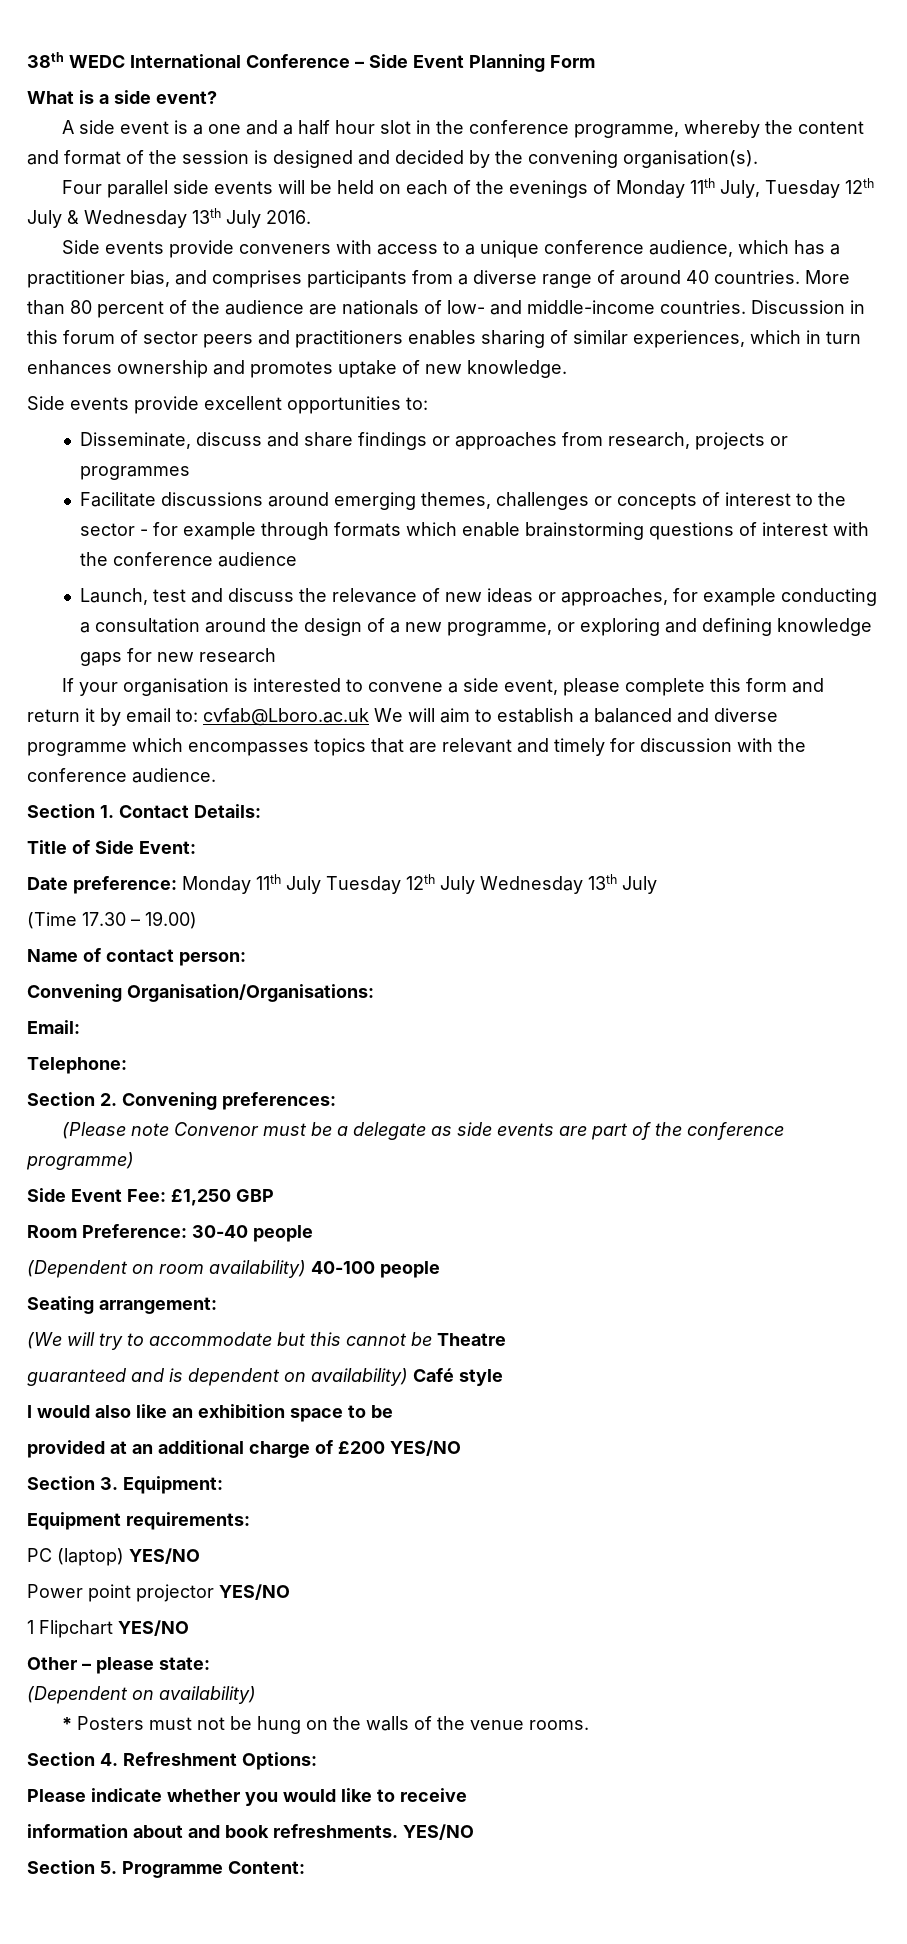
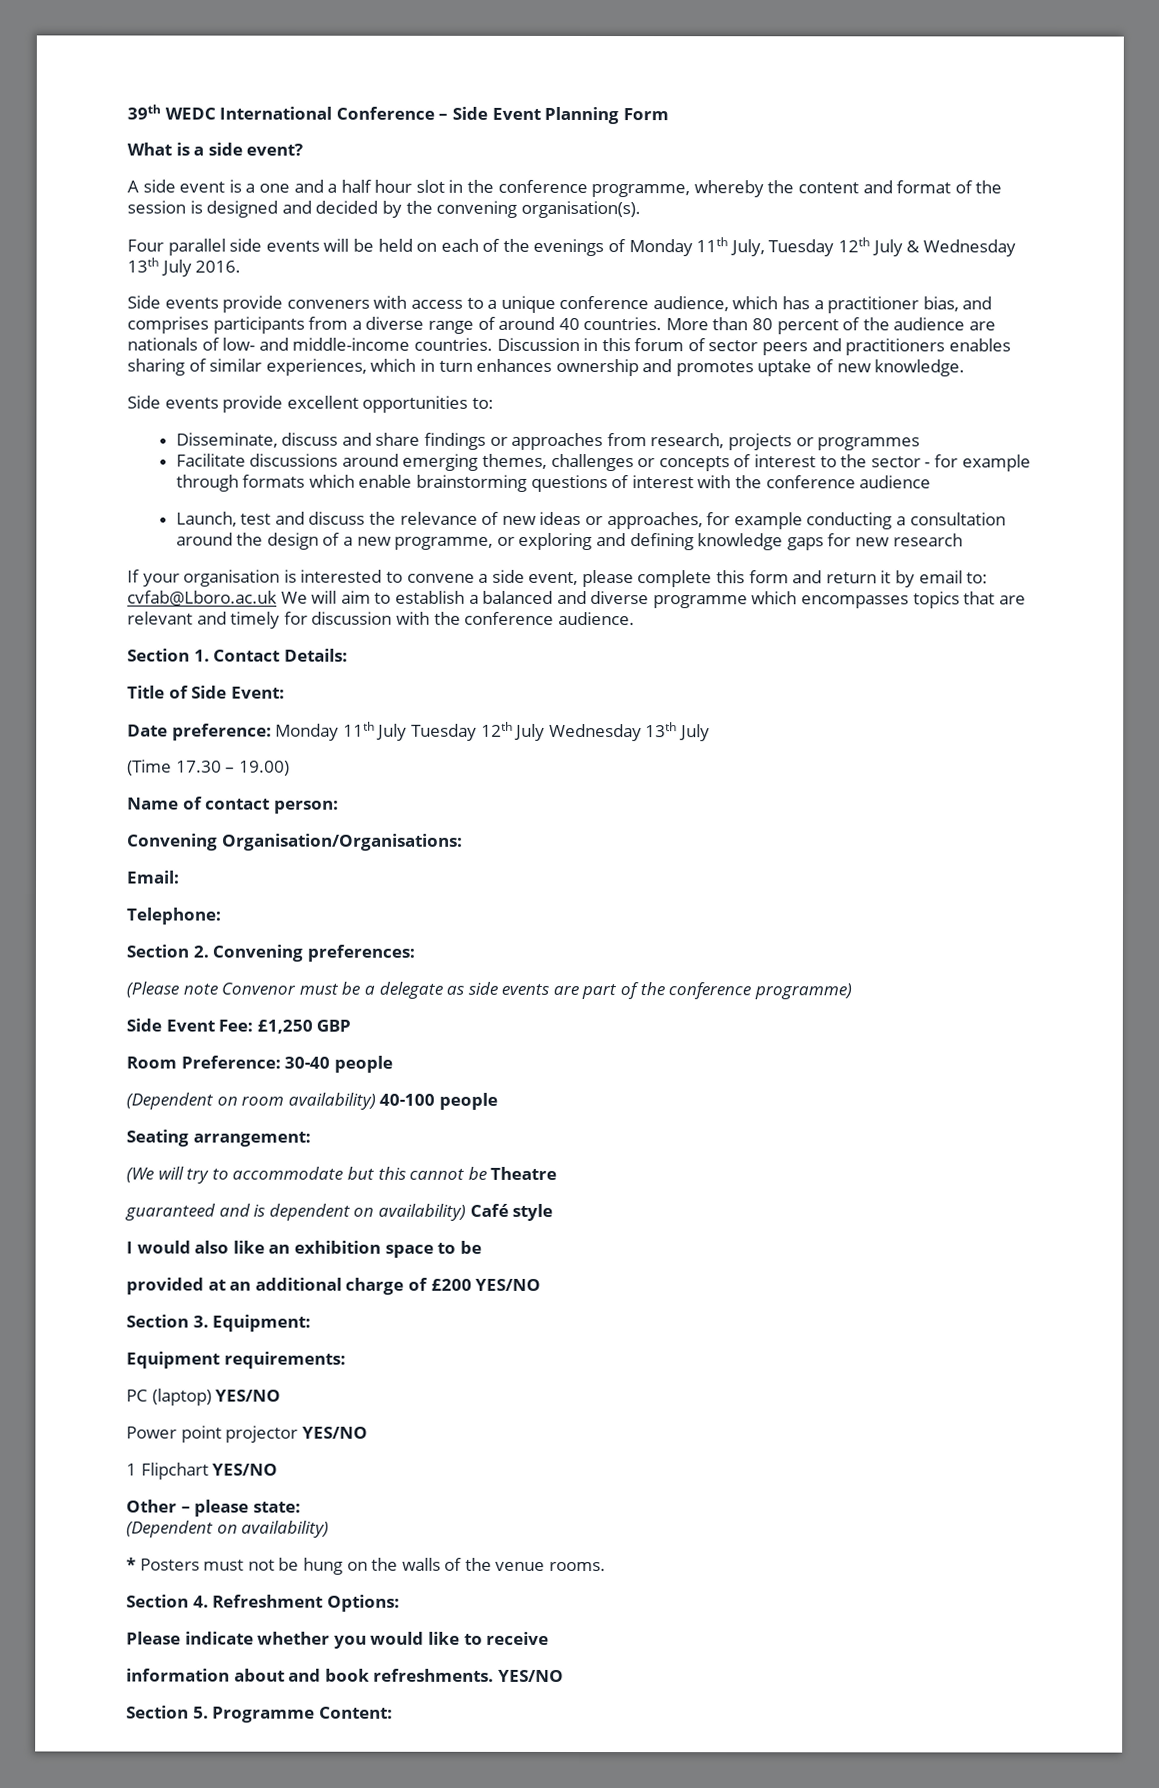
[27,52,64,68] 38th -> [127,104,161,120] 39th

